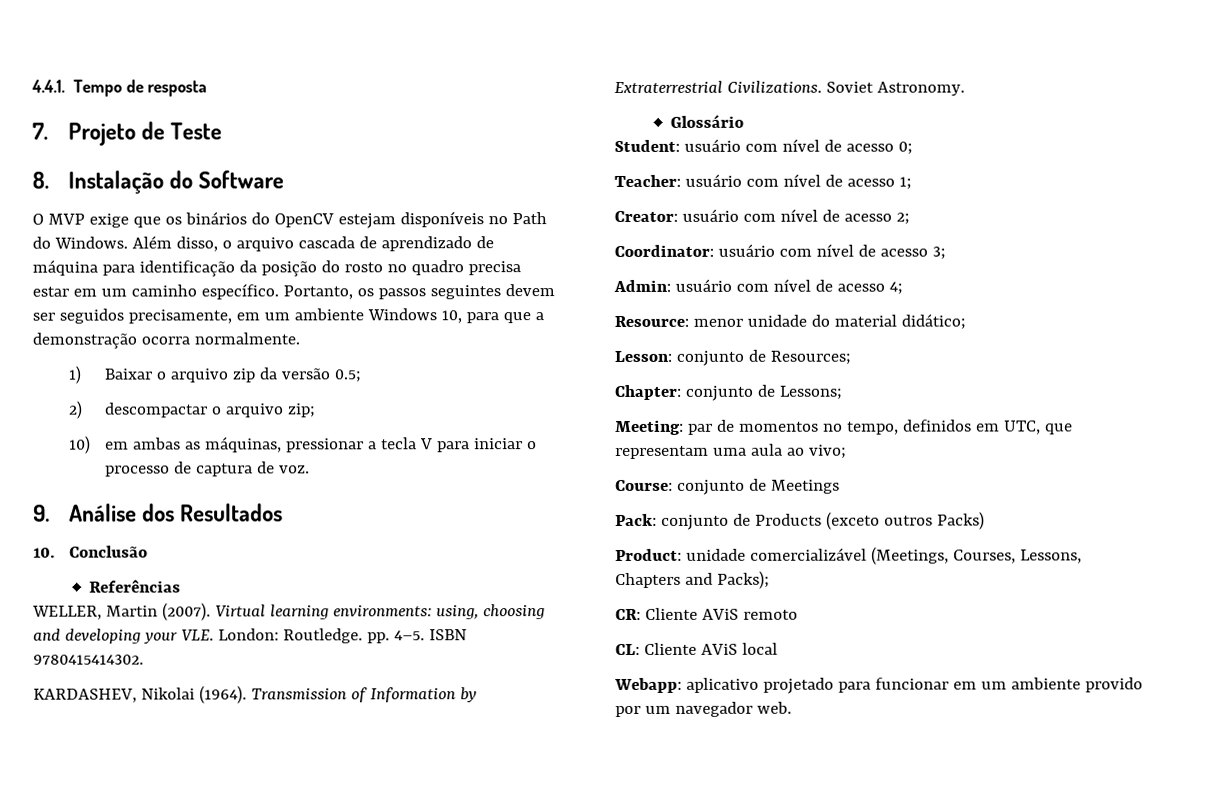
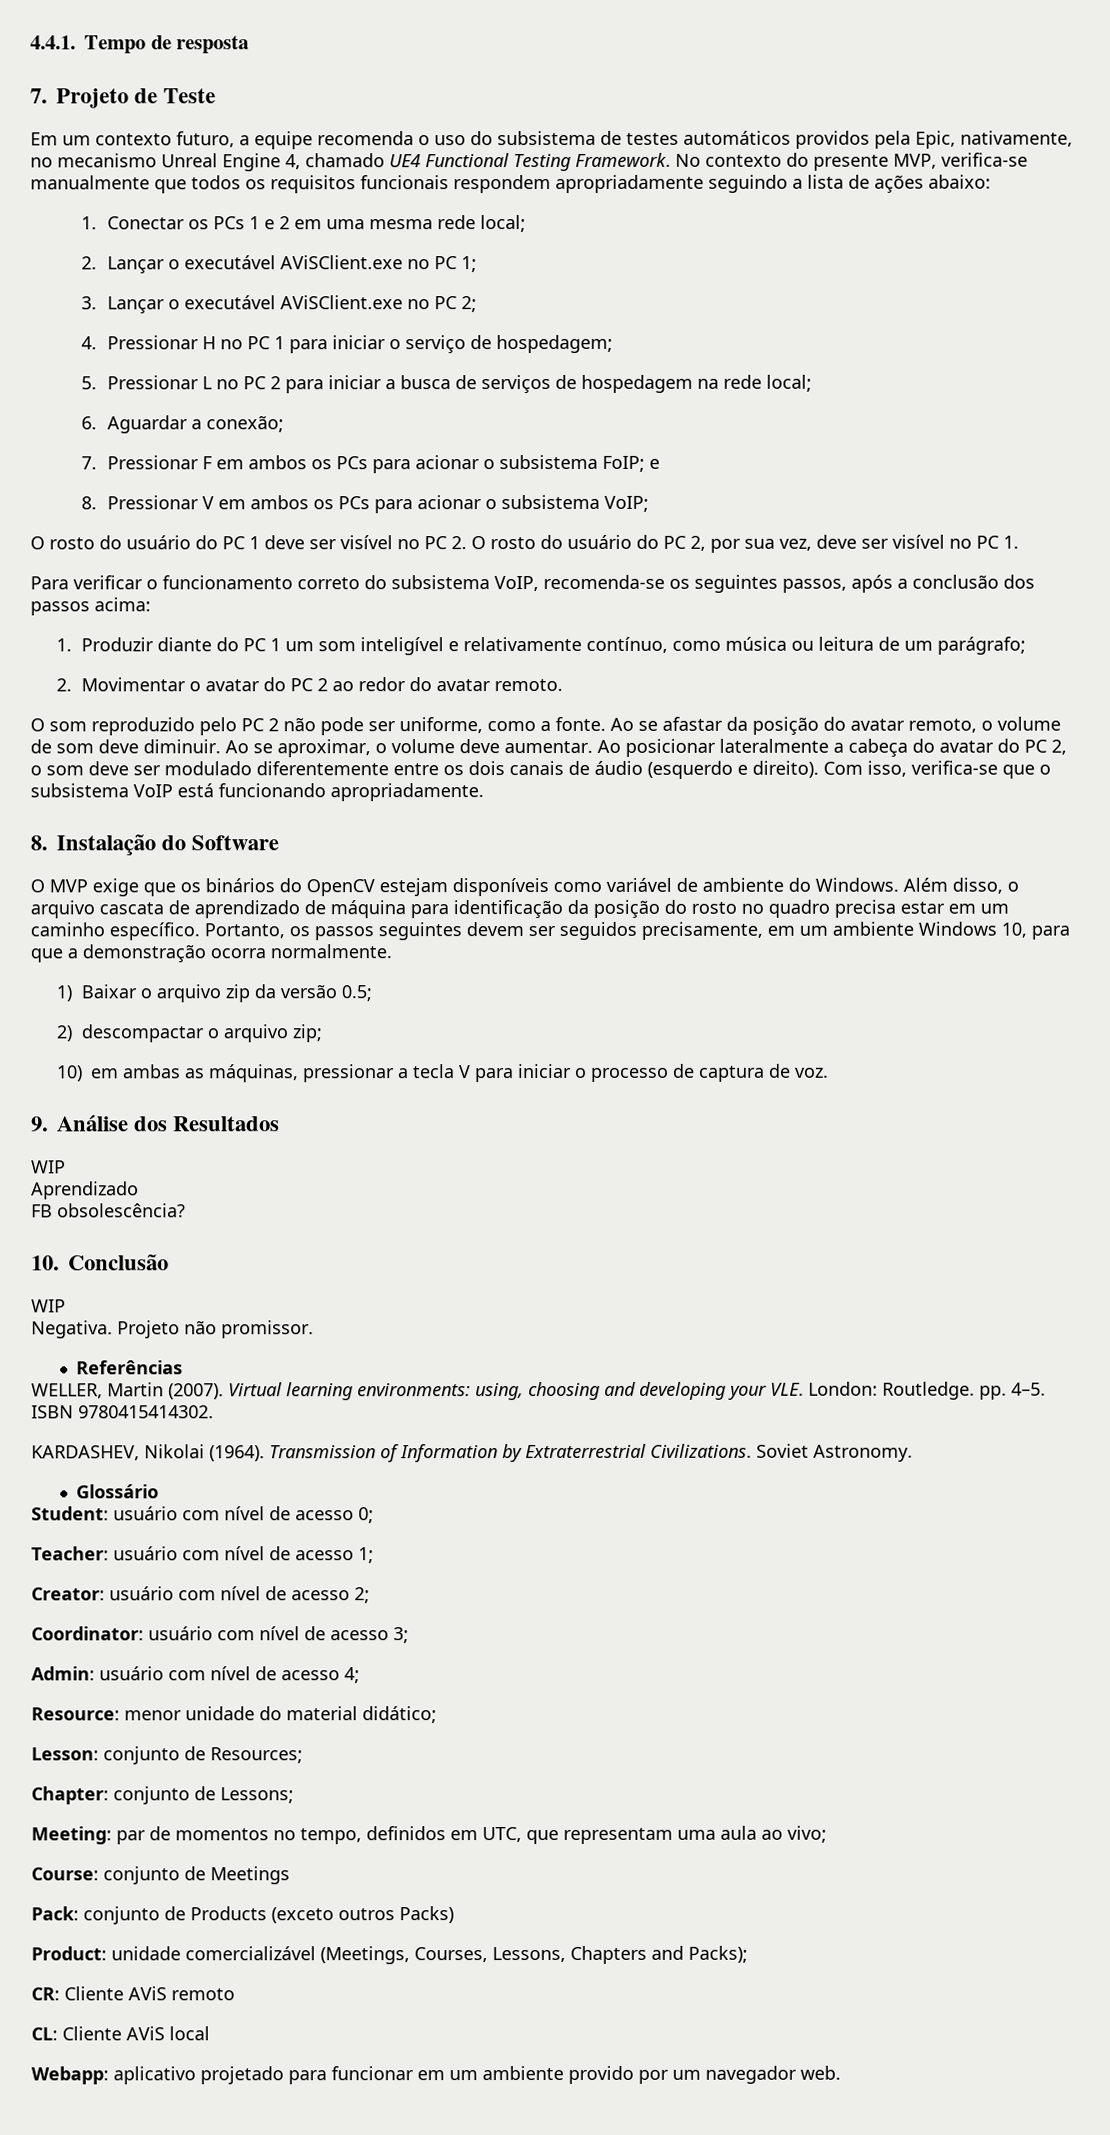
(223, 131) none -> [30,130,1073,150] [30,152,1028,172] [30,174,991,194] [80,215,526,233] [80,255,477,274] [80,295,477,314] [80,334,613,354] [80,374,812,394] [80,415,284,434] [80,454,660,474] [80,494,649,514] [30,534,1019,553] [30,574,1035,593] [30,597,151,616] [55,636,1026,656] [55,677,563,692] [30,716,1061,736] [30,738,1067,758] [30,760,1051,779] [30,783,484,802] // Em um contexto futuro, a equipe recomenda o uso do subsistema de testes automáticos providos pela Epic, nativamente, no mecanismo Unreal Engine 4, chamado UE4 Functional Testing Framework. No contexto do presente MVP, verifica-se manualmente que todos os requisitos funcionais respondem apropriadamente seguindo a lista de ações abaixo: // 1. Conectar os PCs 1 e 2 em uma mesma rede local; // 2. Lançar o executável AViSClient.exe no PC 1; // 3. Lançar o executável AViSClient.exe no PC 2; // 4. Pressionar H no PC 1 para iniciar o serviço de hospedagem; // 5. Pressionar L no PC 2 para iniciar a busca de serviços de hospedagem na rede local; // 6. Aguardar a conexão; // 7. Pressionar F em ambos os PCs para acionar o subsistema FoIP; e // 8. Pressionar V em ambos os PCs para acionar o subsistema VoIP; // O rosto do usuário do PC 1 deve ser visível no PC 2. O rosto do usuário do PC 2, por sua vez, deve ser visível no PC 1. // Para verificar o funcionamento correto do subsistema VoIP, recomenda-se os seguintes passos, após a conclusão dos passos acima: // 1. Produzir diante do PC 1 um som inteligível e relativamente contínuo, como música ou leitura de um parágrafo; // 2. Movimentar o avatar do PC 2 ao redor do avatar remoto. // O som reproduzido pelo PC 2 não pode ser uniforme, como a fonte. Ao se afastar da posição do avatar remoto, o volume de som deve diminuir. Ao se aproximar, o volume deve aumentar. Ao posicionar lateralmente a cabeça do avatar do PC 2, o som deve ser modulado diferentemente entre os dois canais de áudio (esquerdo e direito). Com isso, verifica-se que o subsistema VoIP está funcionando apropriadamente.
[487,212,547,225] no Path -> [553,877,784,893] como variável de ambiente
[297,236,355,249] cascada -> [99,902,164,915] cascata
[33,545,148,558] 10. Conclusão -> [31,1160,66,1174] [31,1181,139,1200] [31,1203,186,1218] [31,1254,169,1271] [31,1299,66,1313] [31,1320,314,1339] WIP // Aprendizado // FB obsolescência? // 10. Conclusão // WIP // Negativa. Projeto não promissor.

